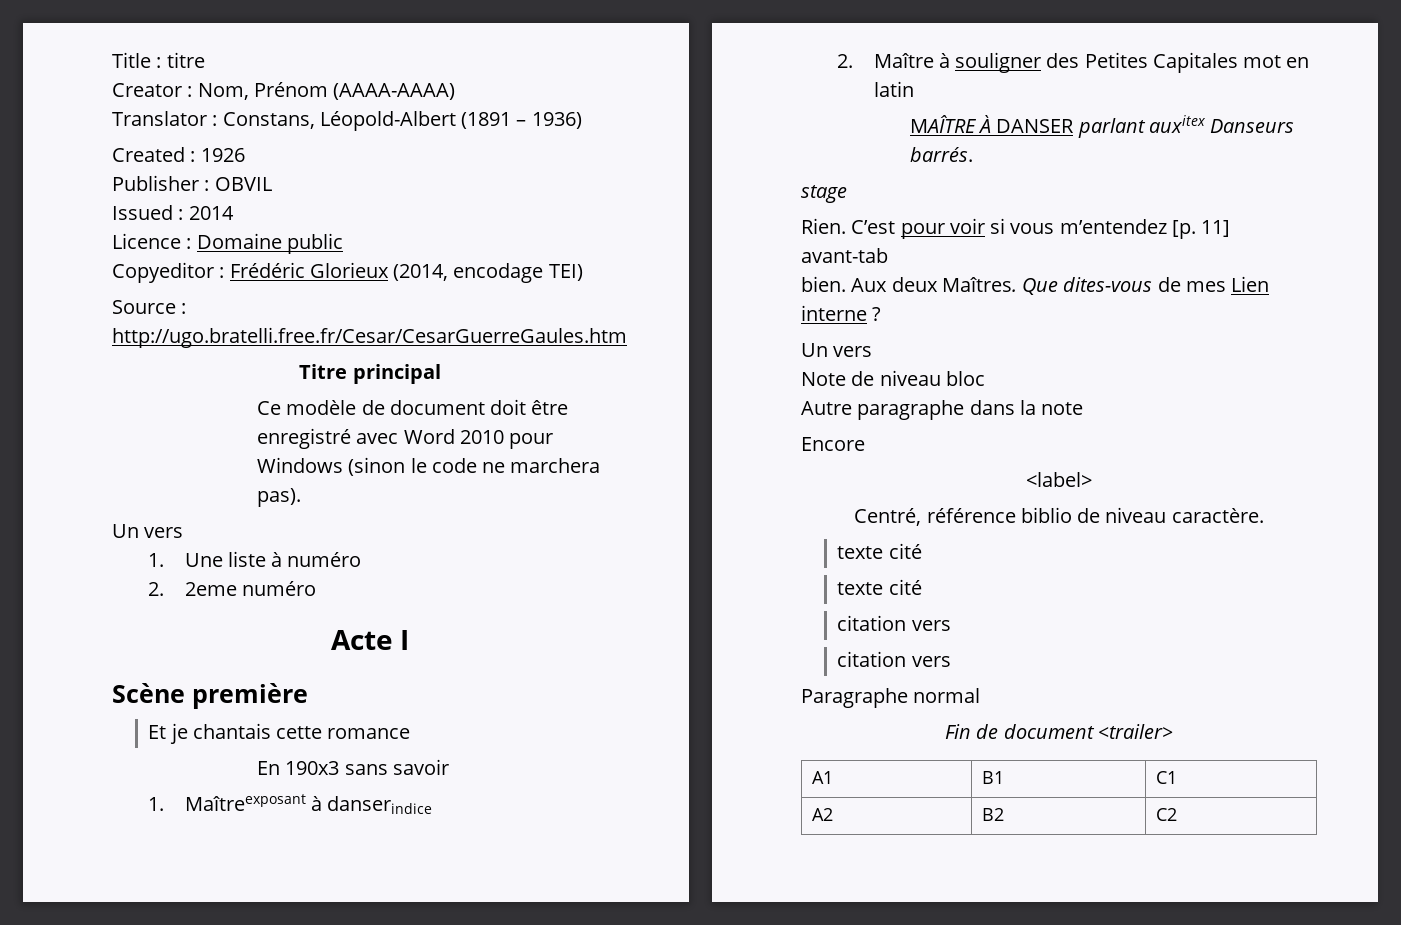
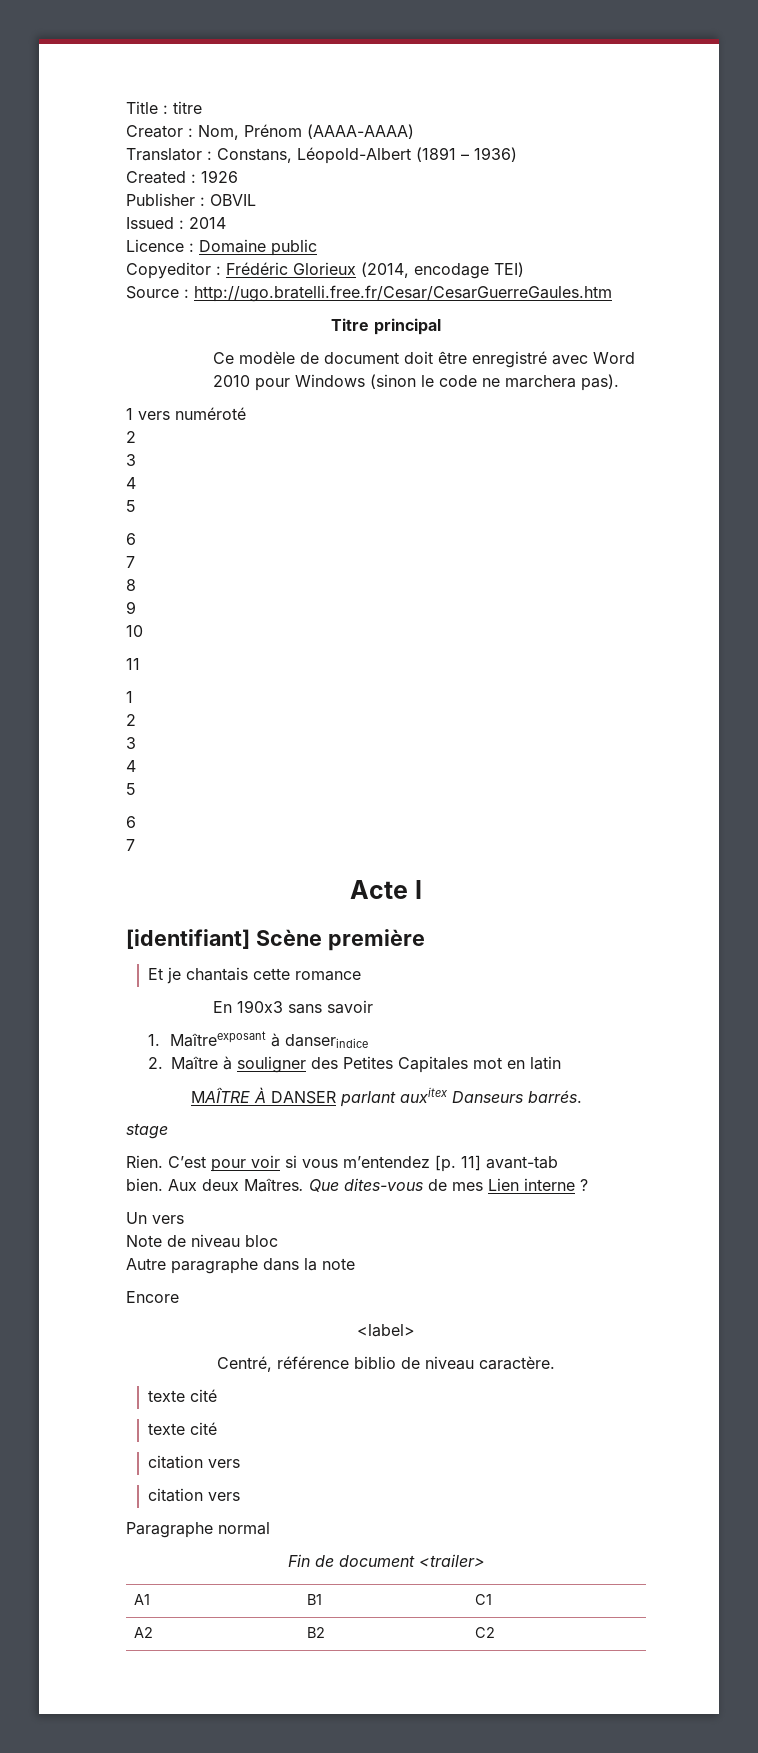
[112,524,184,538] [148,551,362,567] [148,581,316,596] Un vers // 1. Une liste à numéro // 2. 2eme numéro -> [126,407,246,420] [126,431,136,443] [126,454,136,466] [126,477,136,489] [126,500,136,512] [126,533,136,545] [126,556,135,568] [126,579,136,591] [126,601,136,614] [126,625,143,637] [126,658,140,670] [126,691,133,703] [126,714,136,726] [126,737,136,749] [126,760,136,772] [126,783,136,795] [126,816,136,828] [126,839,135,851] 1 vers numéroté // 2 // 3 // 4 // 5 // 6 // 7 // 8 // 9 // 10 // 11 // 1 // 2 // 3 // 4 // 5 // 6 // 7
(410, 640) none -> [126,929,250,949] [identifiant]

